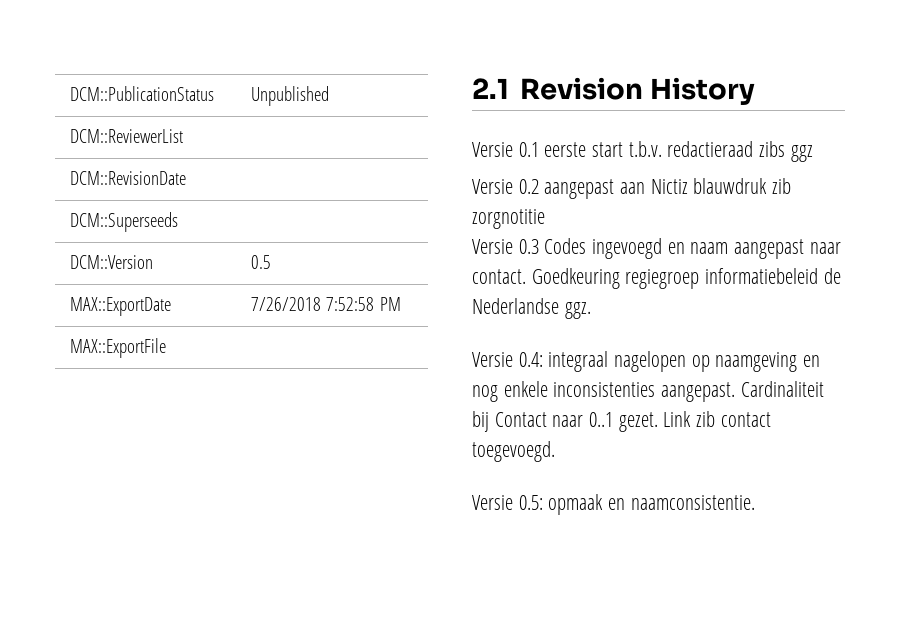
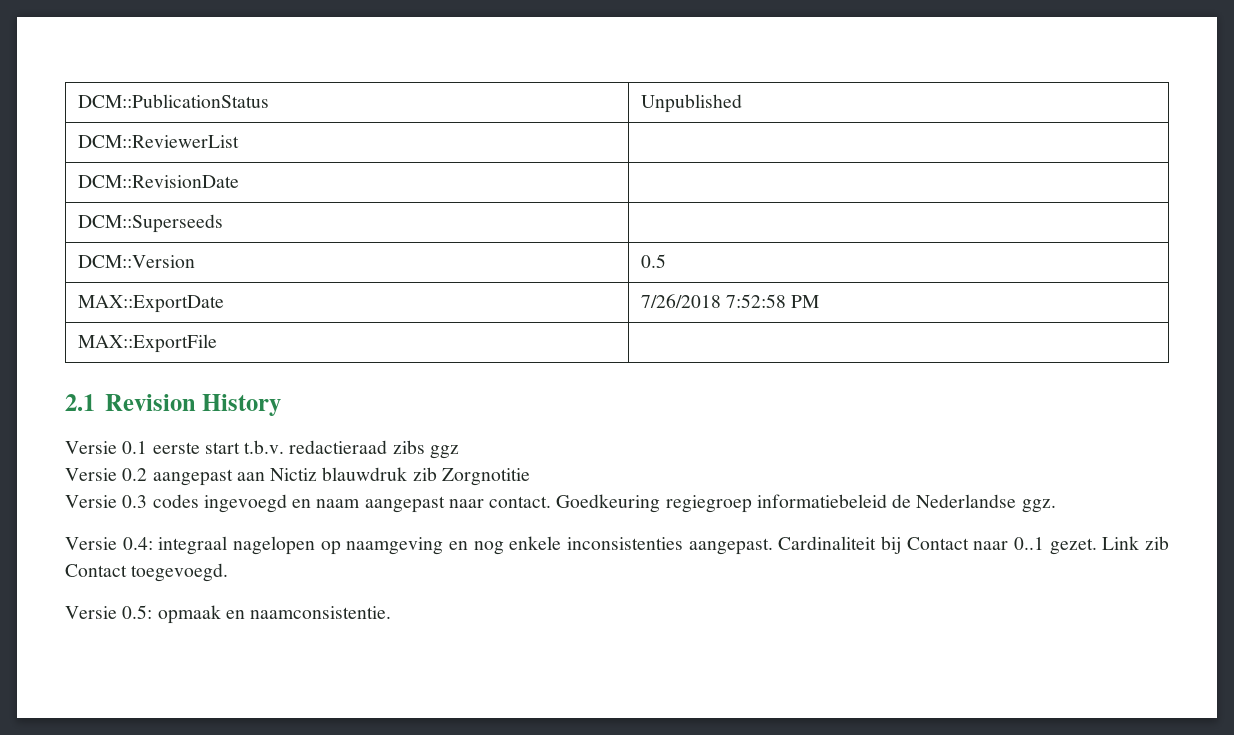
[472,209,545,229] zorgnotitie -> [441,468,530,486] Zorgnotitie
[544,238,587,254] Codes -> [152,494,199,508] codes
[720,412,771,427] contact -> [65,564,127,577] Contact

